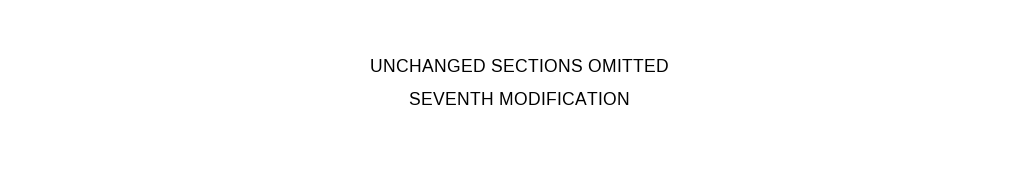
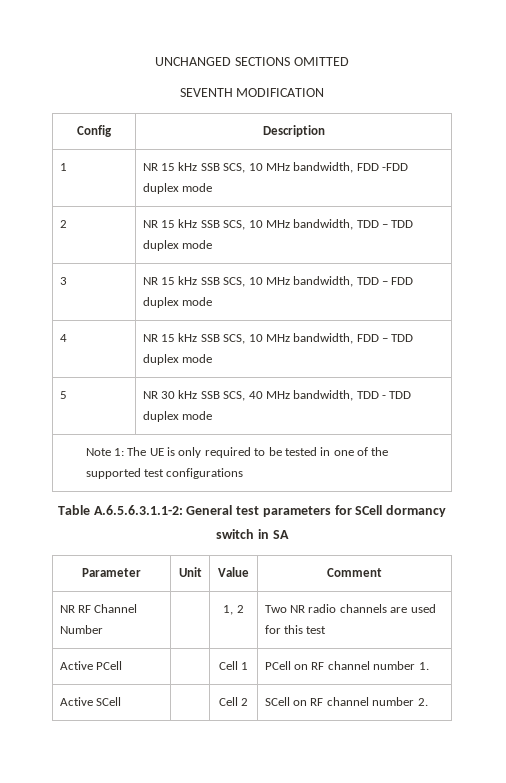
(630, 98) none -> [77,125,112,137] [262,125,325,137] [59,163,67,171] [142,162,409,173] [142,183,213,194] [59,220,67,228] [142,219,414,230] [142,240,213,251] [59,277,67,285] [142,276,414,287] [142,297,213,308] [59,334,67,342] [142,333,414,344] [142,354,213,365] [59,391,67,399] [142,390,412,401] [142,411,213,422] [85,447,389,458] [85,468,244,479] [57,505,447,517] [216,529,289,539] [82,568,141,577] [178,567,202,577] [218,567,249,577] [327,568,382,577] [59,604,138,613] [59,625,103,634] [223,605,244,615] [264,604,436,613] [264,625,327,634] [59,661,123,670] [218,661,249,670] [264,661,429,670] [59,697,122,706] [218,697,249,706] [264,697,428,706] // Config | Description // 1 | NR 15 kHz SSB SCS, 10 MHz bandwidth, FDD -FDD duplex mode // 2 | NR 15 kHz SSB SCS, 10 MHz bandwidth, TDD – TDD duplex mode // 3 | NR 15 kHz SSB SCS, 10 MHz bandwidth, TDD – FDD duplex mode // 4 | NR 15 kHz SSB SCS, 10 MHz bandwidth, FDD – TDD duplex mode // 5 | NR 30 kHz SSB SCS, 40 MHz bandwidth, TDD - TDD duplex mode // Note 1: The UE is only required to be tested in one of the supported test configurations // Table A.6.5.6.3.1.1-2: General test parameters for SCell dormancy switch in SA // Parameter | Unit | Value | Comment // NR RF Channel Number | | 1, 2 | Two NR radio channels are used for this test // Active PCell | | Cell 1 | PCell on RF channel number 1. // Active SCell | | Cell 2 | SCell on RF channel number 2.

